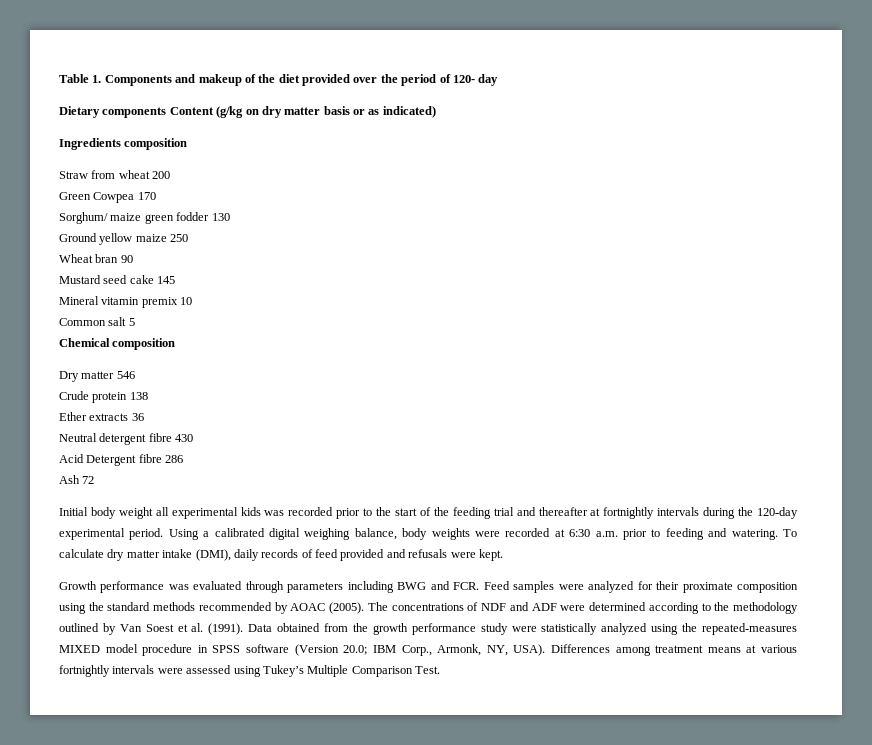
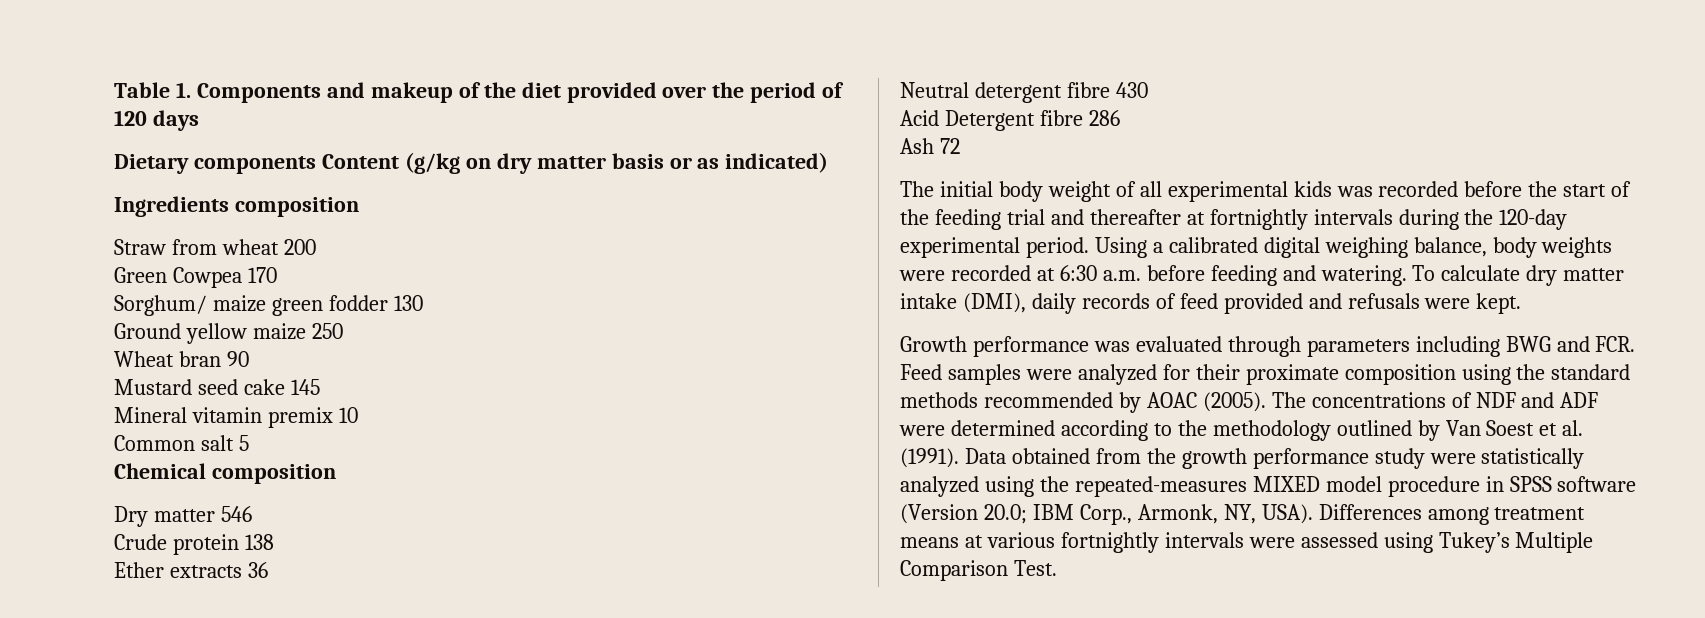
[452,74,499,86] 120- day -> [114,110,199,131] 120 days
[59,507,88,516] Initial -> [900,181,993,197] The initial
(153, 513) none -> [1115,181,1136,197] of
[336,508,373,519] prior to -> [1464,181,1523,197] before
[622,529,661,540] prior to -> [1146,265,1205,281] before

